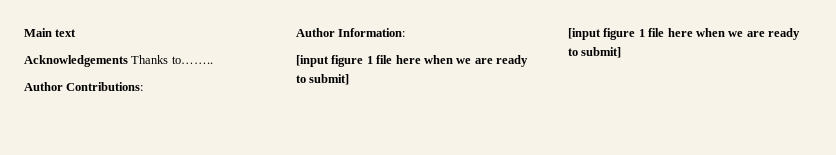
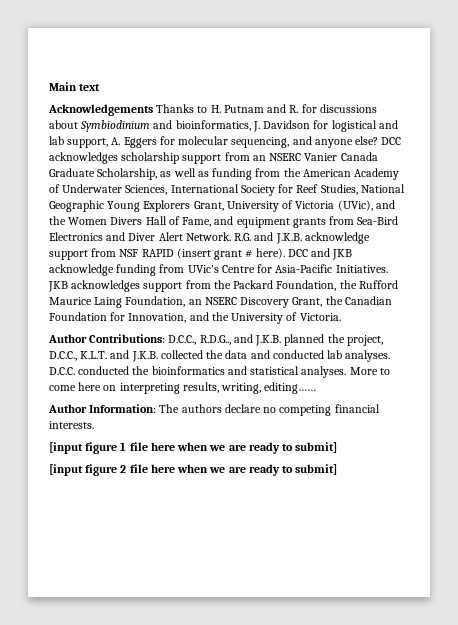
[171,56,213,64] [24,82,144,91] [296,28,406,37] to…….. // Author Contributions: // Author Information: -> [197,104,377,113] [49,120,398,132] [49,136,402,148] [49,152,378,164] [49,168,400,180] [49,184,405,196] [49,200,395,212] [49,216,399,228] [49,232,370,244] [49,248,353,260] [49,264,388,276] [48,280,398,292] [49,296,392,308] [49,312,341,324] [48,334,383,346] [49,350,391,362] [49,366,390,378] [49,382,317,394] [48,404,380,416] [49,421,94,429] to H. Putnam and R. for discussions about Symbiodinium and bioinformatics, J. Davidson for logistical and lab support, A. Eggers for molecular sequencing, and anyone else? DCC acknowledges scholarship support from an NSERC Vanier Canada Graduate Scholarship, as well as funding from the American Academy of Underwater Sciences, International Society for Reef Studies, National Geographic Young Explorers Grant, University of Victoria (UVic), and the Women Divers Hall of Fame, and equipment grants from Sea-Bird Electronics and Diver Alert Network. R.G. and J.K.B. acknowledge support from NSF RAPID (insert grant # here). DCC and JKB acknowledge funding from UVic’s Centre for Asia-Pacific Initiatives. JKB acknowledges support from the Packard Foundation, the Rufford Maurice Laing Foundation, an NSERC Discovery Grant, the Canadian Foundation for Innovation, and the University of Victoria. // Author Contributions: D.C.C., R.D.G.., and J.K.B. planned the project, D.C.C., K.L.T. and J.K.B. collected the data and conducted lab analyses. D.C.C. conducted the bioinformatics and statistical analyses. More to come here on interpreting results, writing, editing…… // Author Information: The authors declare no competing financial interests.
[638,29,645,37] 1 -> [120,465,127,473] 2

